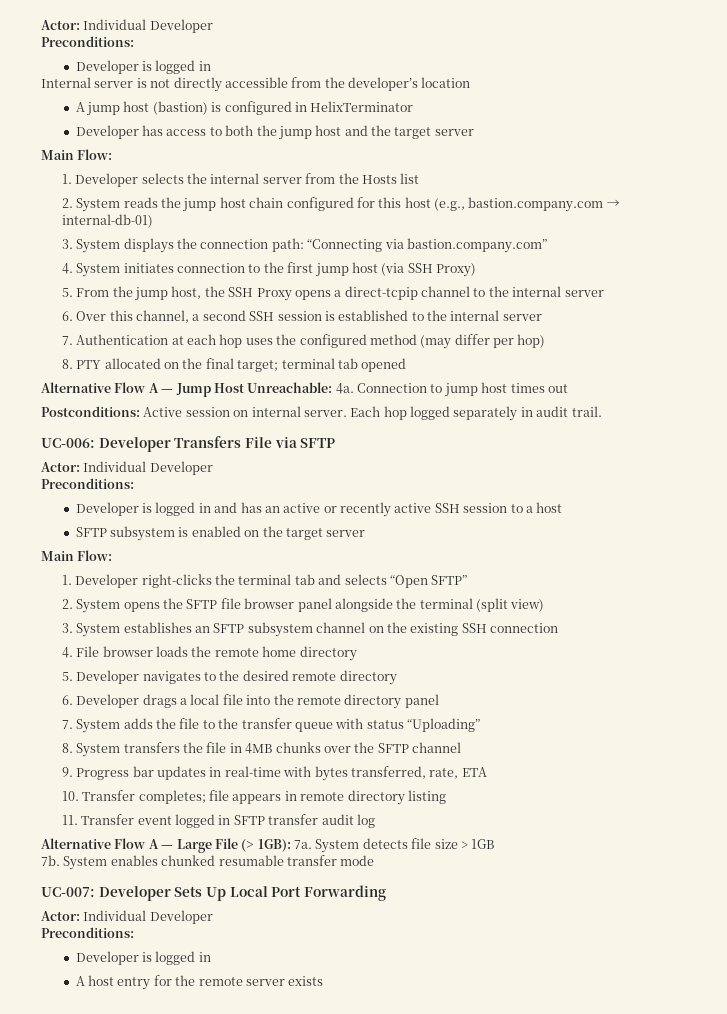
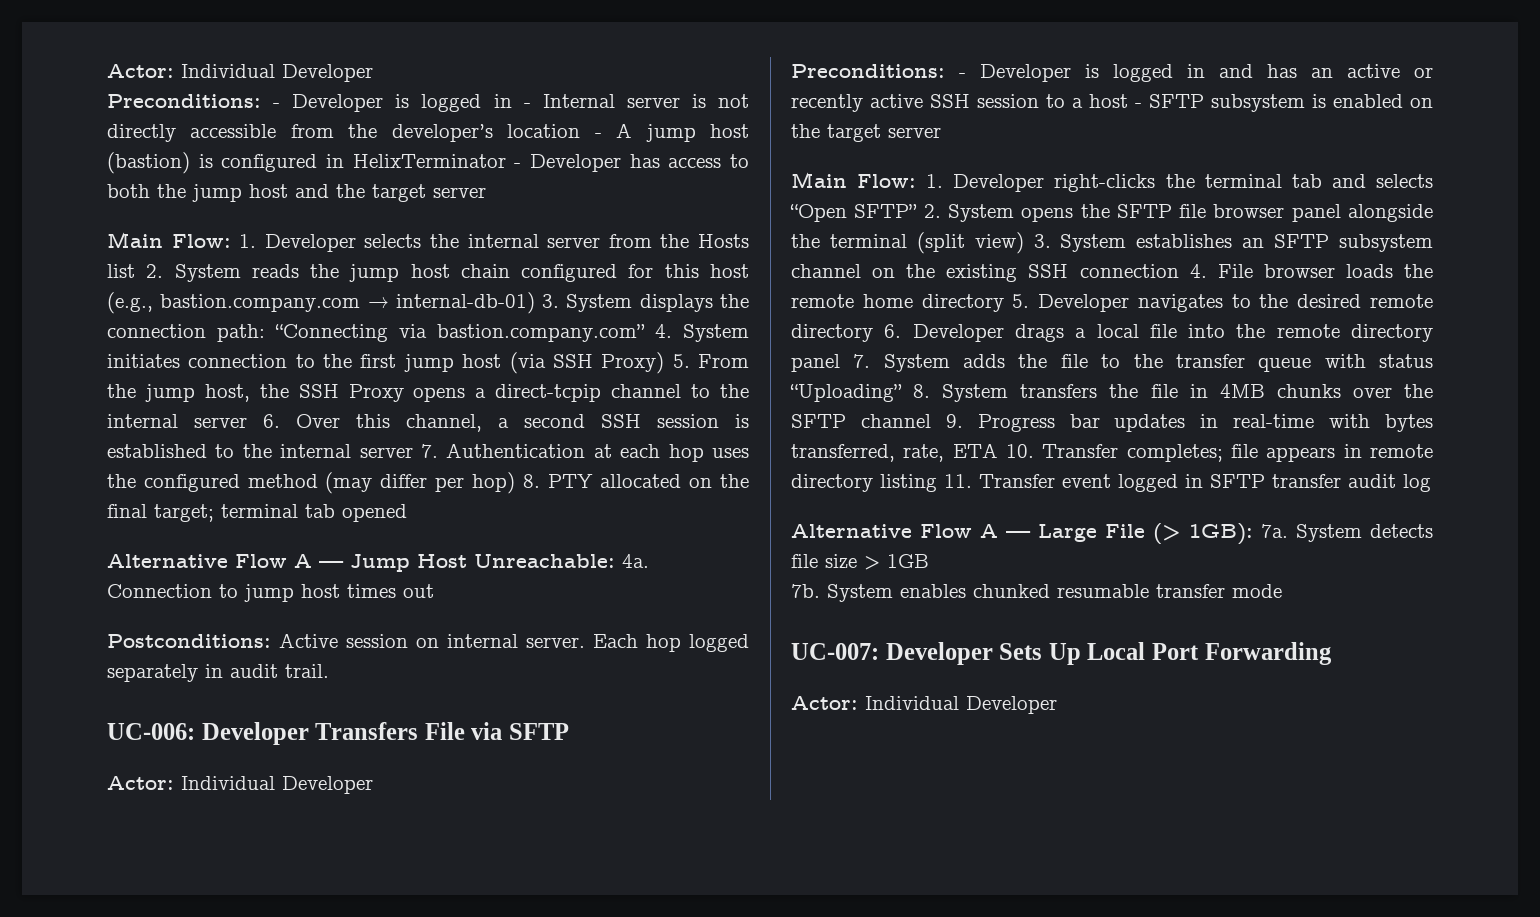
[41,19,213,33] [41,36,134,47] [75,60,211,74] Actor: Individual Developer // Preconditions: // Developer is logged in // -> [107,64,373,82] [107,94,531,112] Actor: Individual Developer // Preconditions: - Developer is logged in -
(471, 82) // -> [594,133,602,138] -
(414, 106) // -> [514,163,522,168] -
(113, 154) // -> (231, 241) none
(420, 178) // -> (135, 271) none
(153, 221) // -> (535, 303) none
(547, 245) // -> (645, 333) none
(477, 270) // -> (665, 363) none
(604, 293) // -> (247, 422) none
(542, 317) // -> (413, 452) none
(546, 341) // -> (515, 483) none
(134, 483) // -> [959,73,966,78] -
(563, 507) // -> [1135,103,1142,108] -
(113, 555) // -> (917, 181) none
(468, 580) // -> (918, 211) none
(545, 605) // -> (1024, 243) none
(559, 628) // -> (1179, 271) none
(357, 653) // -> (1004, 303) none
(397, 677) // -> (873, 333) none
(439, 701) // -> (840, 363) none
(481, 725) // -> (902, 393) none
(462, 747) // -> (931, 421) none
(487, 772) // -> (998, 450) none
(446, 797) // -> (937, 483) none
[41,927,134,938] [75,951,211,965] [75,975,324,990] // Preconditions: // Developer is logged in // A host entry for the remote server exists -> (1057, 705) none

